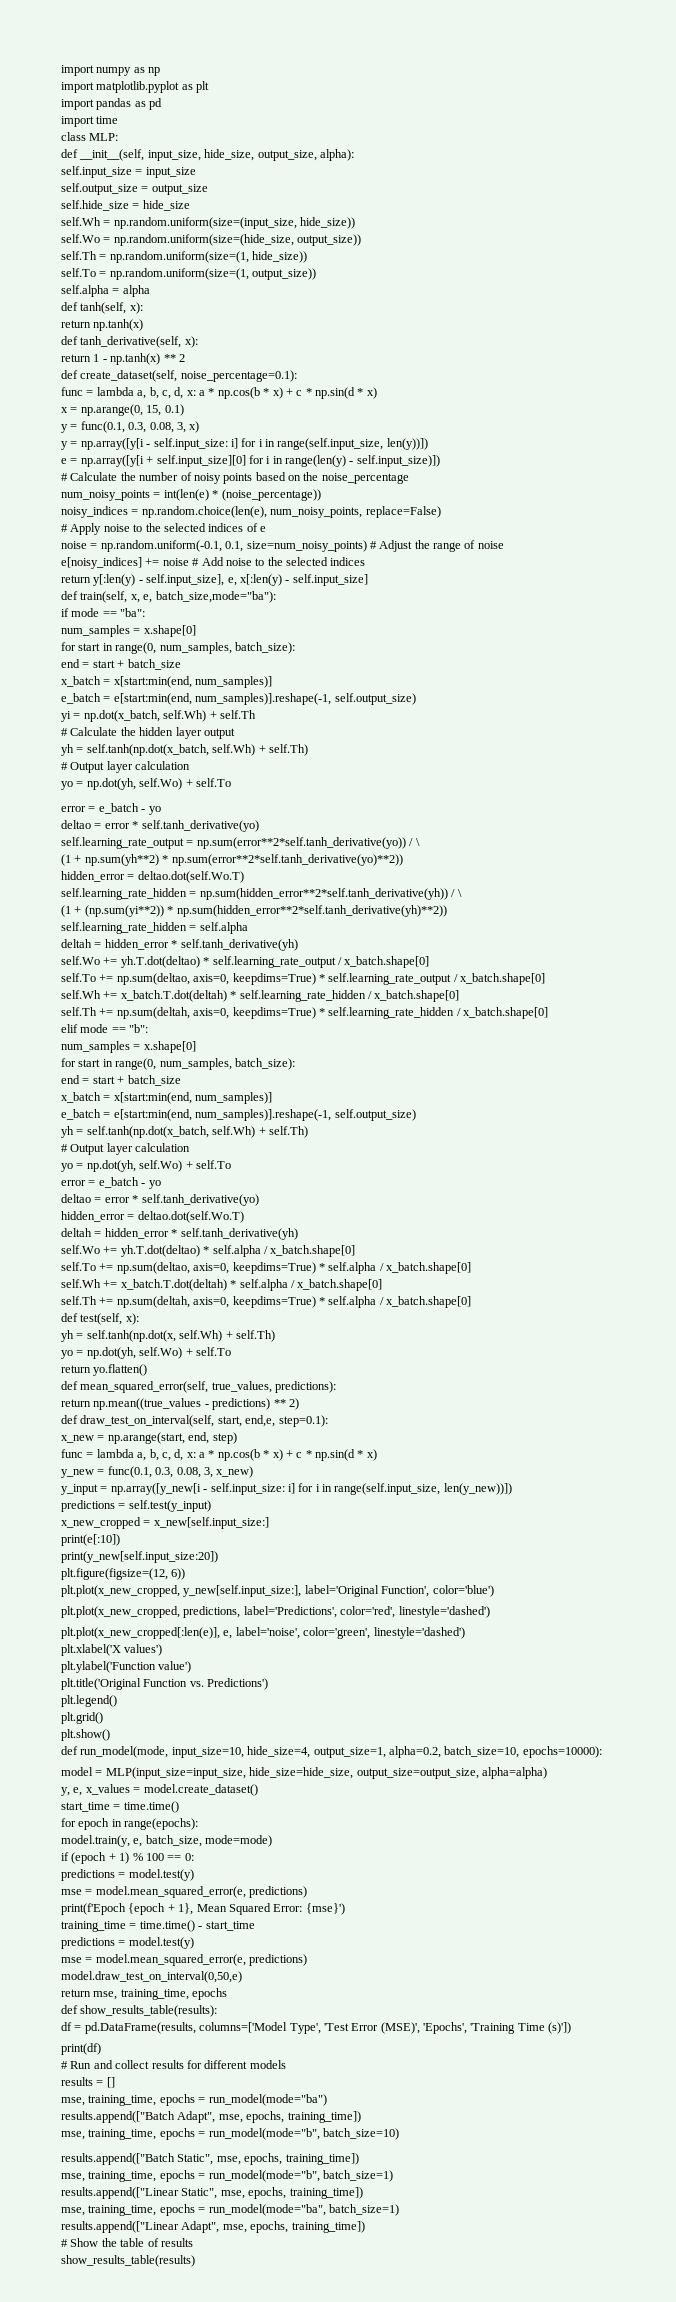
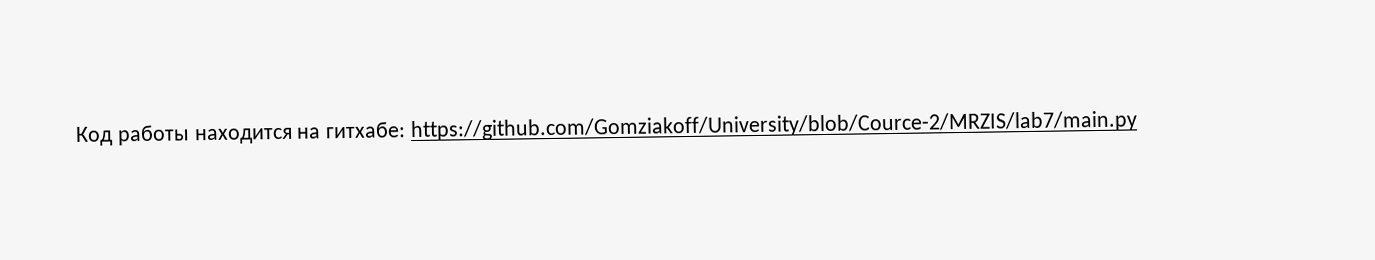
[61,65,161,76] [61,81,210,93] [61,98,163,110] [61,116,119,127] [61,132,119,141] [61,149,354,161] [61,166,196,178] [61,183,208,195] [61,200,190,211] [61,217,356,229] [61,234,362,246] [61,251,308,263] [61,268,317,280] [61,285,150,297] [61,302,143,314] [61,319,144,331] [61,336,198,348] [61,353,185,365] [61,370,297,382] [61,387,377,399] [61,404,184,416] [61,421,200,433] [61,438,428,450] [61,455,440,467] [61,472,409,484] [61,489,321,501] [61,506,441,518] [61,523,266,535] [61,540,504,552] [61,557,366,569] [61,574,368,586] [61,591,276,603] [61,608,146,617] [61,625,196,637] [61,642,295,654] [61,659,181,670] [61,676,273,688] [61,693,416,705] [61,710,256,722] [61,727,235,739] [61,744,308,756] [61,761,191,773] [61,778,231,790] [61,803,161,815] [61,820,259,832] [61,837,420,849] [61,854,403,866] [61,871,244,883] [61,888,462,900] [61,905,447,917] [61,922,248,934] [61,939,298,951] [61,956,430,968] [61,973,545,985] [61,990,460,1002] [61,1007,548,1019] [61,1024,149,1033] [61,1041,196,1053] [61,1058,295,1070] [61,1075,181,1086] [61,1092,273,1104] [61,1109,416,1121] [61,1126,308,1138] [61,1143,191,1155] [61,1160,231,1172] [61,1177,161,1189] [61,1194,259,1206] [61,1211,244,1223] [61,1228,298,1240] [61,1245,356,1257] [61,1262,471,1274] [61,1279,383,1291] [61,1296,471,1308] [61,1313,139,1325] [61,1330,275,1342] [61,1347,231,1359] [61,1364,148,1376] [61,1381,337,1393] [61,1398,299,1410] [61,1415,328,1427] [61,1432,237,1444] [61,1449,377,1461] [61,1466,254,1478] [61,1483,512,1495] [61,1500,211,1512] [61,1517,269,1529] [61,1534,120,1546] [61,1551,218,1563] [61,1568,186,1580] [61,1585,494,1597] [61,1606,490,1618] [61,1627,465,1639] [61,1644,163,1656] [61,1661,192,1673] [61,1678,269,1690] [61,1695,117,1707] [61,1712,103,1724] [61,1729,110,1741] [61,1746,602,1758] [61,1767,547,1779] [61,1784,258,1796] [61,1801,179,1813] [61,1818,199,1830] [61,1835,273,1847] [61,1852,194,1864] [61,1869,194,1881] [61,1886,308,1898] [61,1903,345,1915] [61,1920,255,1932] [61,1937,194,1949] [61,1954,308,1966] [61,1971,242,1983] [61,1988,228,2000] [61,2005,218,2017] [61,2022,572,2034] [61,2043,101,2055] [61,2060,286,2069] [61,2077,115,2088] [61,2094,327,2106] [61,2111,361,2123] [61,2128,399,2140] [61,2153,359,2165] [61,2170,393,2182] [61,2187,363,2199] [61,2204,399,2216] [61,2221,365,2233] [61,2238,193,2247] [61,2255,195,2267] import numpy as np // import matplotlib.pyplot as plt // import pandas as pd // import time // class MLP: // def __init__(self, input_size, hide_size, output_size, alpha): // self.input_size = input_size // self.output_size = output_size // self.hide_size = hide_size // self.Wh = np.random.uniform(size=(input_size, hide_size)) // self.Wo = np.random.uniform(size=(hide_size, output_size)) // self.Th = np.random.uniform(size=(1, hide_size)) // self.To = np.random.uniform(size=(1, output_size)) // self.alpha = alpha // def tanh(self, x): // return np.tanh(x) // def tanh_derivative(self, x): // return 1 - np.tanh(x) ** 2 // def create_dataset(self, noise_percentage=0.1): // func = lambda a, b, c, d, x: a * np.cos(b * x) + c * np.sin(d * x) // x = np.arange(0, 15, 0.1) // y = func(0.1, 0.3, 0.08, 3, x) // y = np.array([y[i - self.input_size: i] for i in range(self.input_size, len(y))]) // e = np.array([y[i + self.input_size][0] for i in range(len(y) - self.input_size)]) // # Calculate the number of noisy points based on the noise_percentage // num_noisy_points = int(len(e) * (noise_percentage)) // noisy_indices = np.random.choice(len(e), num_noisy_points, replace=False) // # Apply noise to the selected indices of e // noise = np.random.uniform(-0.1, 0.1, size=num_noisy_points) # Adjust the range of noise // e[noisy_indices] += noise # Add noise to the selected indices // return y[:len(y) - self.input_size], e, x[:len(y) - self.input_size] // def train(self, x, e, batch_size,mode="ba"): // if mode == "ba": // num_samples = x.shape[0] // for start in range(0, num_samples, batch_size): // end = start + batch_size // x_batch = x[start:min(end, num_samples)] // e_batch = e[start:min(end, num_samples)].reshape(-1, self.output_size) // yi = np.dot(x_batch, self.Wh) + self.Th // # Calculate the hidden layer output // yh = self.tanh(np.dot(x_batch, self.Wh) + self.Th) // # Output layer calculation // yo = np.dot(yh, self.Wo) + self.To // error = e_batch - yo // deltao = error * self.tanh_derivative(yo) // self.learning_rate_output = np.sum(error**2*self.tanh_derivative(yo)) / \ // (1 + np.sum(yh**2) * np.sum(error**2*self.tanh_derivative(yo)**2)) // hidden_error = deltao.dot(self.Wo.T) // self.learning_rate_hidden = np.sum(hidden_error**2*self.tanh_derivative(yh)) / \ // (1 + (np.sum(yi**2)) * np.sum(hidden_error**2*self.tanh_derivative(yh)**2)) // self.learning_rate_hidden = self.alpha // deltah = hidden_error * self.tanh_derivative(yh) // self.Wo += yh.T.dot(deltao) * self.learning_rate_output / x_batch.shape[0] // self.To += np.sum(deltao, axis=0, keepdims=True) * self.learning_rate_output / x_batch.shape[0] // self.Wh += x_batch.T.dot(deltah) * self.learning_rate_hidden / x_batch.shape[0] // self.Th += np.sum(deltah, axis=0, keepdims=True) * self.learning_rate_hidden / x_batch.shape[0] // elif mode == "b": // num_samples = x.shape[0] // for start in range(0, num_samples, batch_size): // end = start + batch_size // x_batch = x[start:min(end, num_samples)] // e_batch = e[start:min(end, num_samples)].reshape(-1, self.output_size) // yh = self.tanh(np.dot(x_batch, self.Wh) + self.Th) // # Output layer calculation // yo = np.dot(yh, self.Wo) + self.To // error = e_batch - yo // deltao = error * self.tanh_derivative(yo) // hidden_error = deltao.dot(self.Wo.T) // deltah = hidden_error * self.tanh_derivative(yh) // self.Wo += yh.T.dot(deltao) * self.alpha / x_batch.shape[0] // self.To += np.sum(deltao, axis=0, keepdims=True) * self.alpha / x_batch.shape[0] // self.Wh += x_batch.T.dot(deltah) * self.alpha / x_batch.shape[0] // self.Th += np.sum(deltah, axis=0, keepdims=True) * self.alpha / x_batch.shape[0] // def test(self, x): // yh = self.tanh(np.dot(x, self.Wh) + self.Th) // yo = np.dot(yh, self.Wo) + self.To // return yo.flatten() // def mean_squared_error(self, true_values, predictions): // return np.mean((true_values - predictions) ** 2) // def draw_test_on_interval(self, start, end,e, step=0.1): // x_new = np.arange(start, end, step) // func = lambda a, b, c, d, x: a * np.cos(b * x) + c * np.sin(d * x) // y_new = func(0.1, 0.3, 0.08, 3, x_new) // y_input = np.array([y_new[i - self.input_size: i] for i in range(self.input_size, len(y_new))]) // predictions = self.test(y_input) // x_new_cropped = x_new[self.input_size:] // print(e[:10]) // print(y_new[self.input_size:20]) // plt.figure(figsize=(12, 6)) // plt.plot(x_new_cropped, y_new[self.input_size:], label='Original Function', color='blue') // plt.plot(x_new_cropped, predictions, label='Predictions', color='red', linestyle='dashed') // plt.plot(x_new_cropped[:len(e)], e, label='noise', color='green', linestyle='dashed') // plt.xlabel('X values') // plt.ylabel('Function value') // plt.title('Original Function vs. Predictions') // plt.legend() // plt.grid() // plt.show() // def run_model(mode, input_size=10, hide_size=4, output_size=1, alpha=0.2, batch_size=10, epochs=10000): // model = MLP(input_size=input_size, hide_size=hide_size, output_size=output_size, alpha=alpha) // y, e, x_values = model.create_dataset() // start_time = time.time() // for epoch in range(epochs): // model.train(y, e, batch_size, mode=mode) // if (epoch + 1) % 100 == 0: // predictions = model.test(y) // mse = model.mean_squared_error(e, predictions) // print(f'Epoch {epoch + 1}, Mean Squared Error: {mse}') // training_time = time.time() - start_time // predictions = model.test(y) // mse = model.mean_squared_error(e, predictions) // model.draw_test_on_interval(0,50,e) // return mse, training_time, epochs // def show_results_table(results): // df = pd.DataFrame(results, columns=['Model Type', 'Test Error (MSE)', 'Epochs', 'Training Time (s)']) // print(df) // # Run and collect results for different models // results = [] // mse, training_time, epochs = run_model(mode="ba") // results.append(["Batch Adapt", mse, epochs, training_time]) // mse, training_time, epochs = run_model(mode="b", batch_size=10) // results.append(["Batch Static", mse, epochs, training_time]) // mse, training_time, epochs = run_model(mode="b", batch_size=1) // results.append(["Linear Static", mse, epochs, training_time]) // mse, training_time, epochs = run_model(mode="ba", batch_size=1) // results.append(["Linear Adapt", mse, epochs, training_time]) // # Show the table of results // show_results_table(results) -> [75,110,1139,146] Код работы находится на гитхабе: https://github.com/Gomziakoff/University/blob/Cource-2/MRZIS/lab7/main.py

